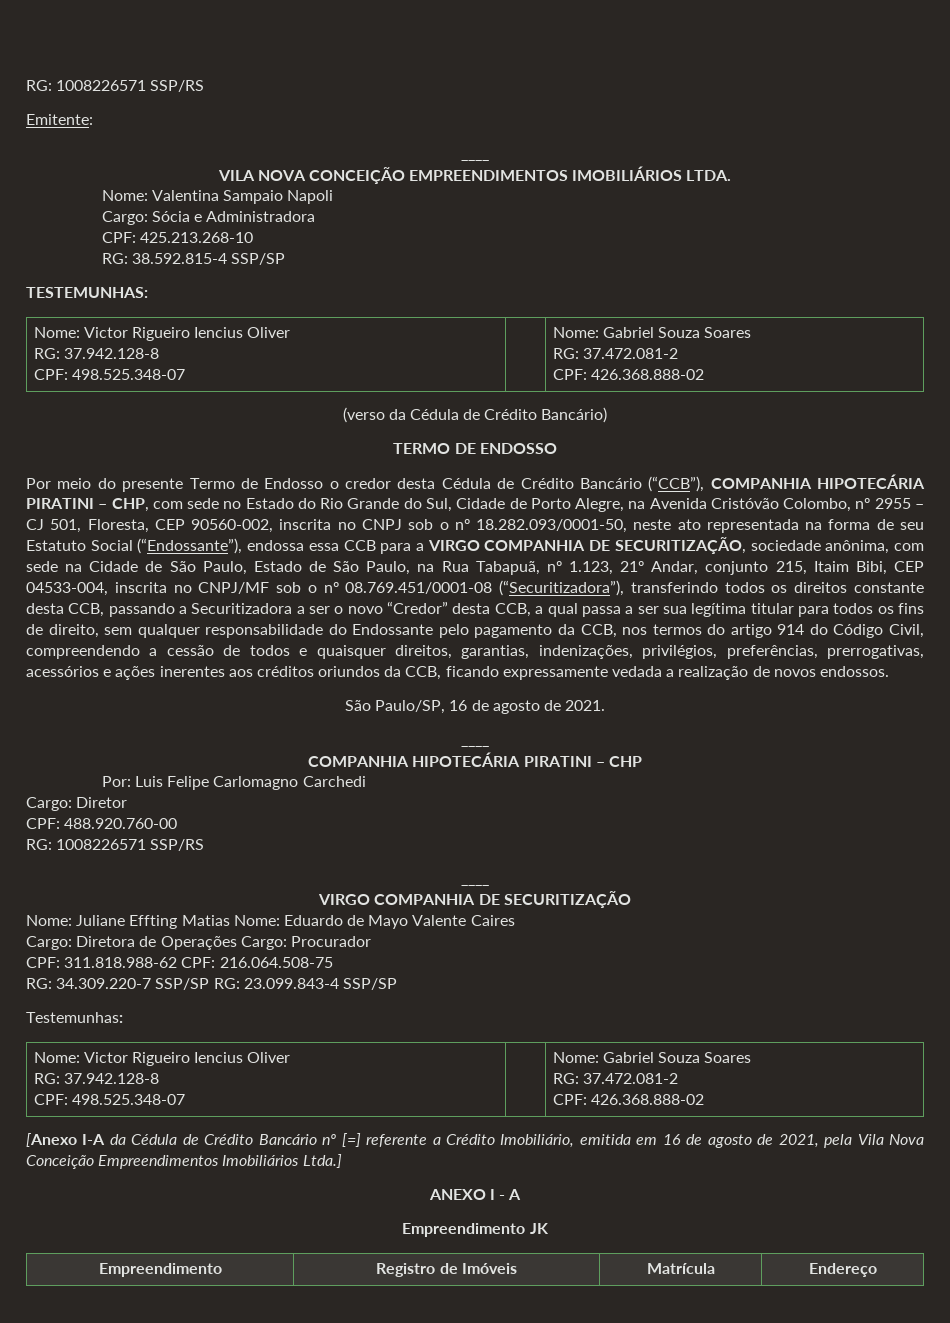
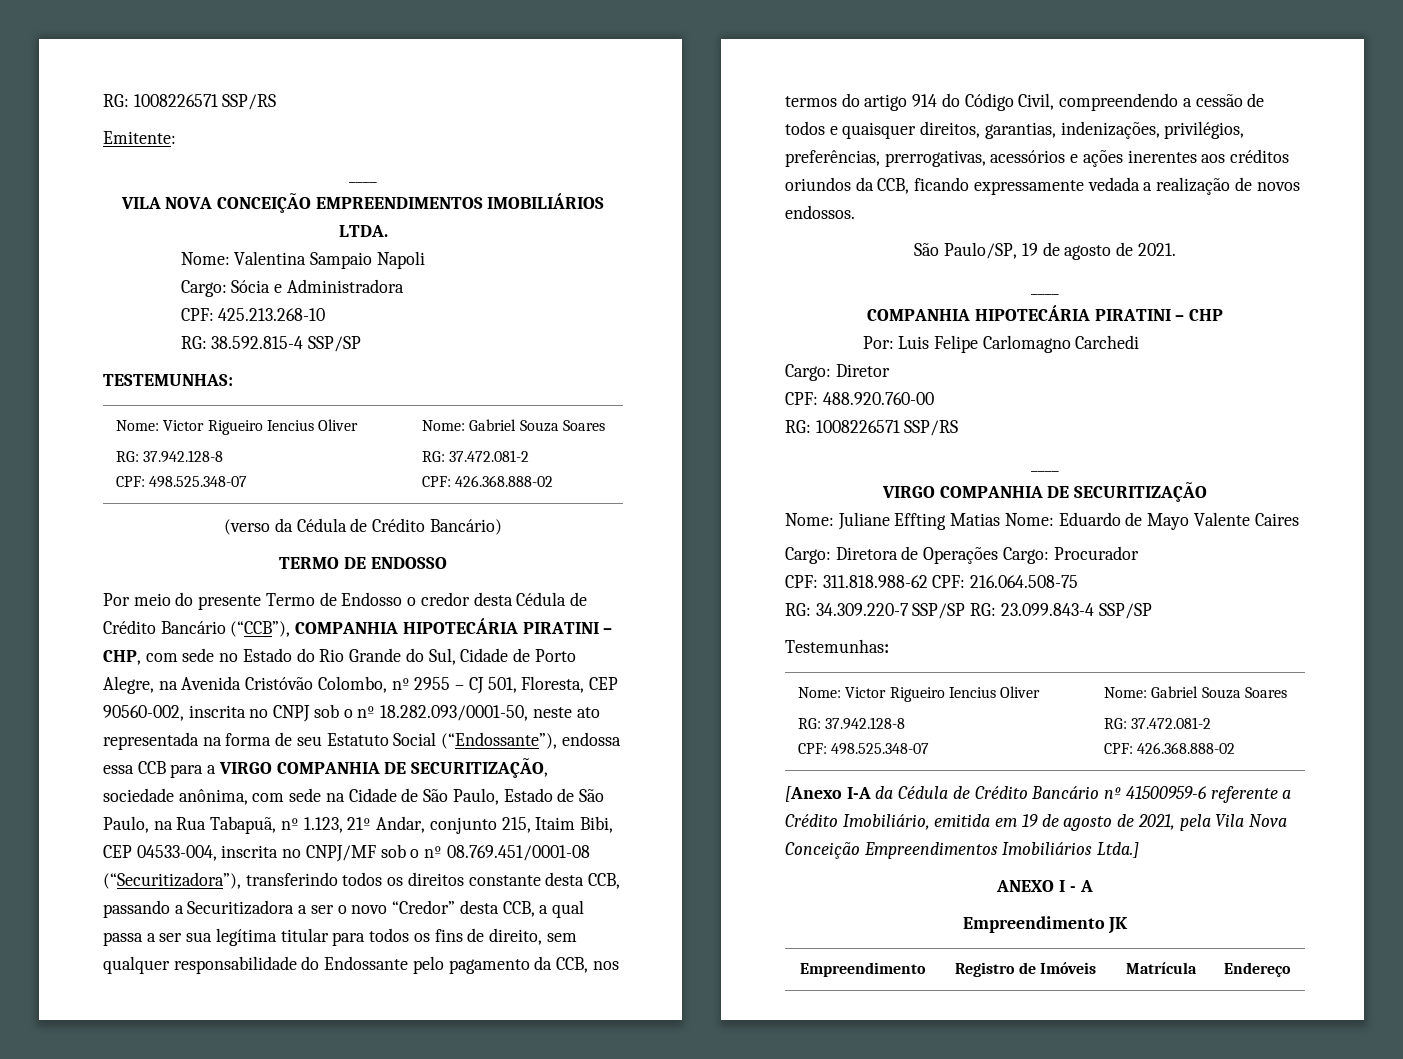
[449,700,468,711] 16 -> [1021,243,1038,256] 19
[341,1133,361,1147] [=] -> [1125,786,1206,799] 41500959-6
[662,1134,681,1145] 16 -> [1021,814,1038,827] 19

